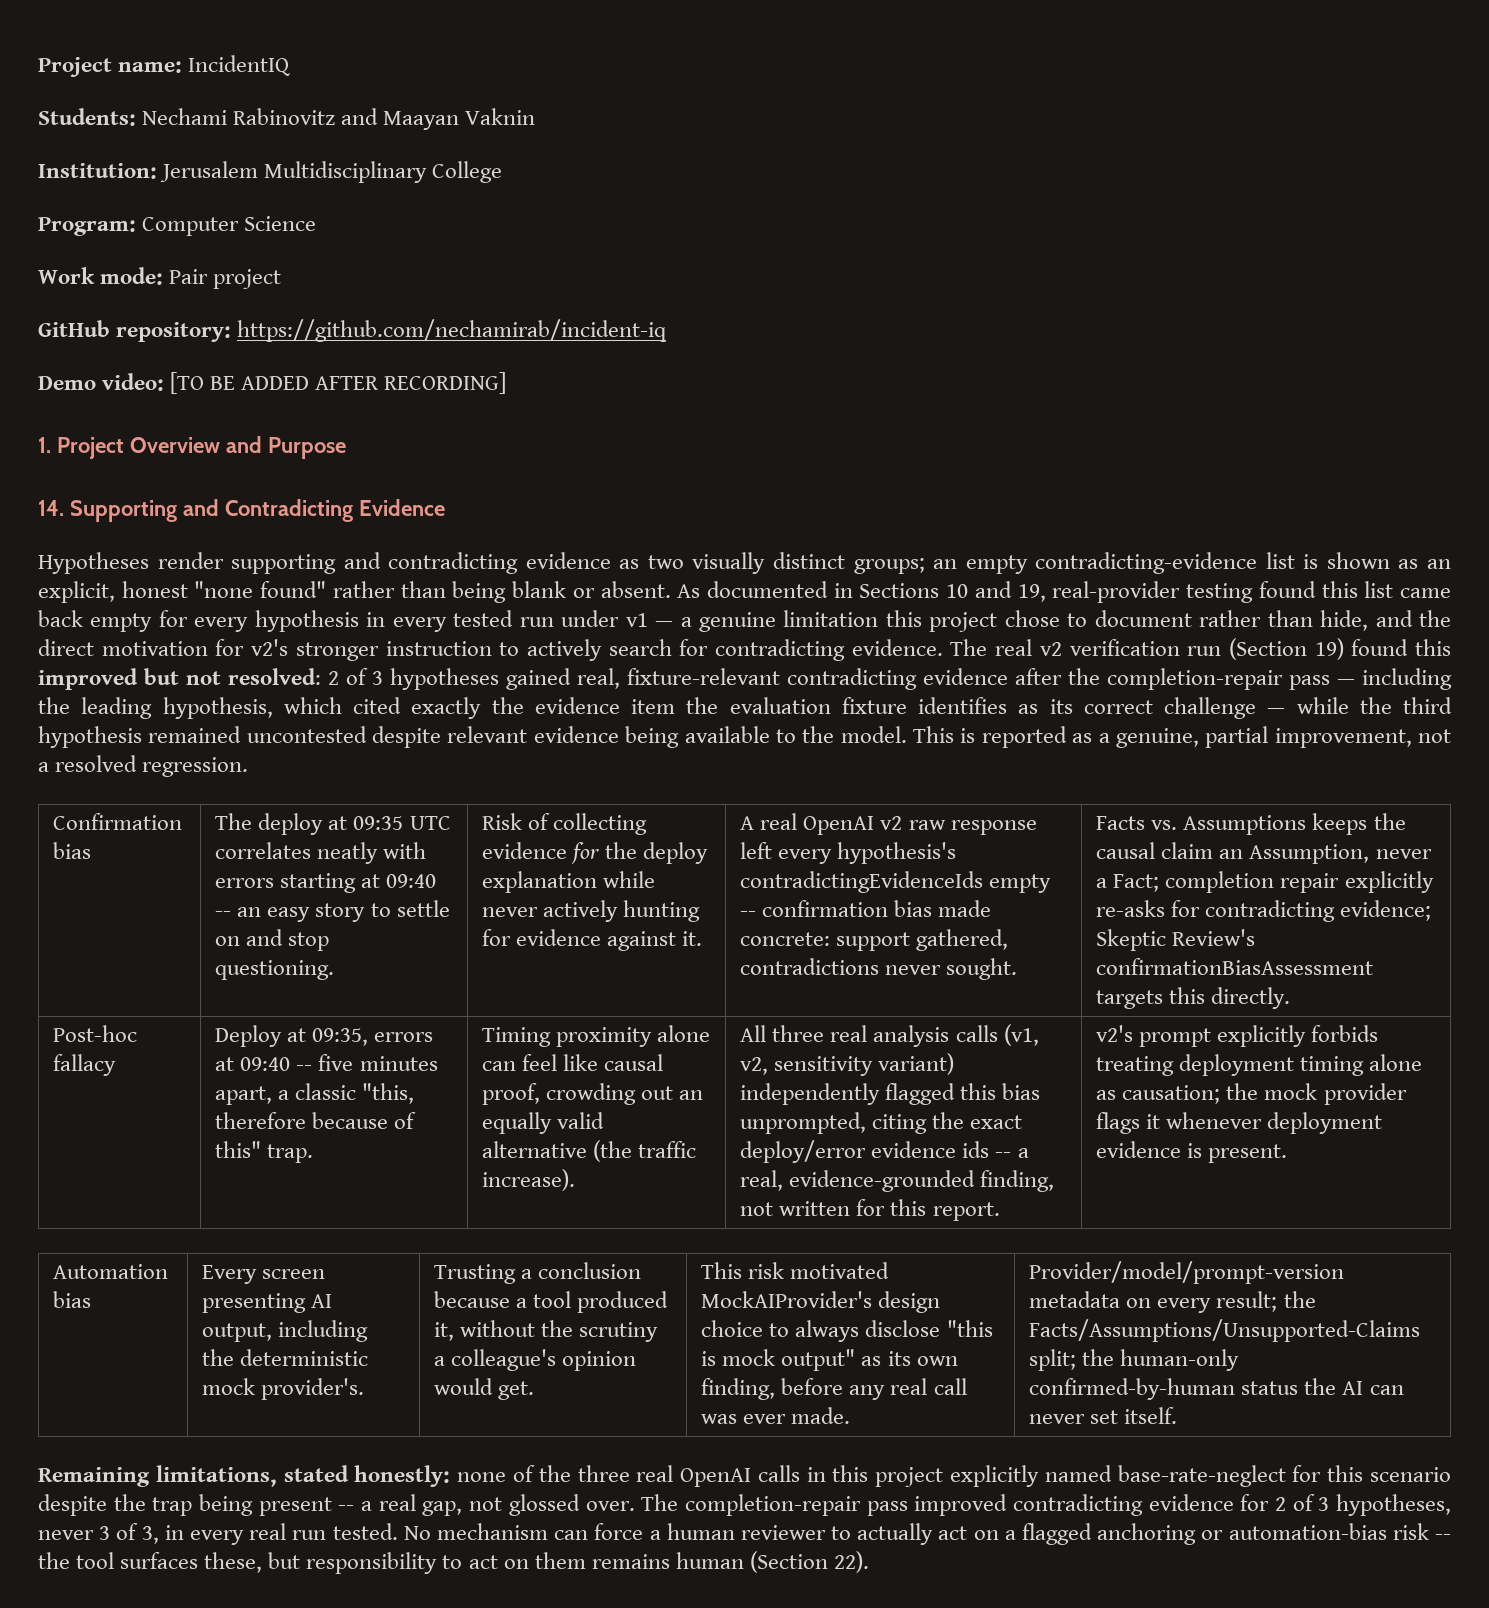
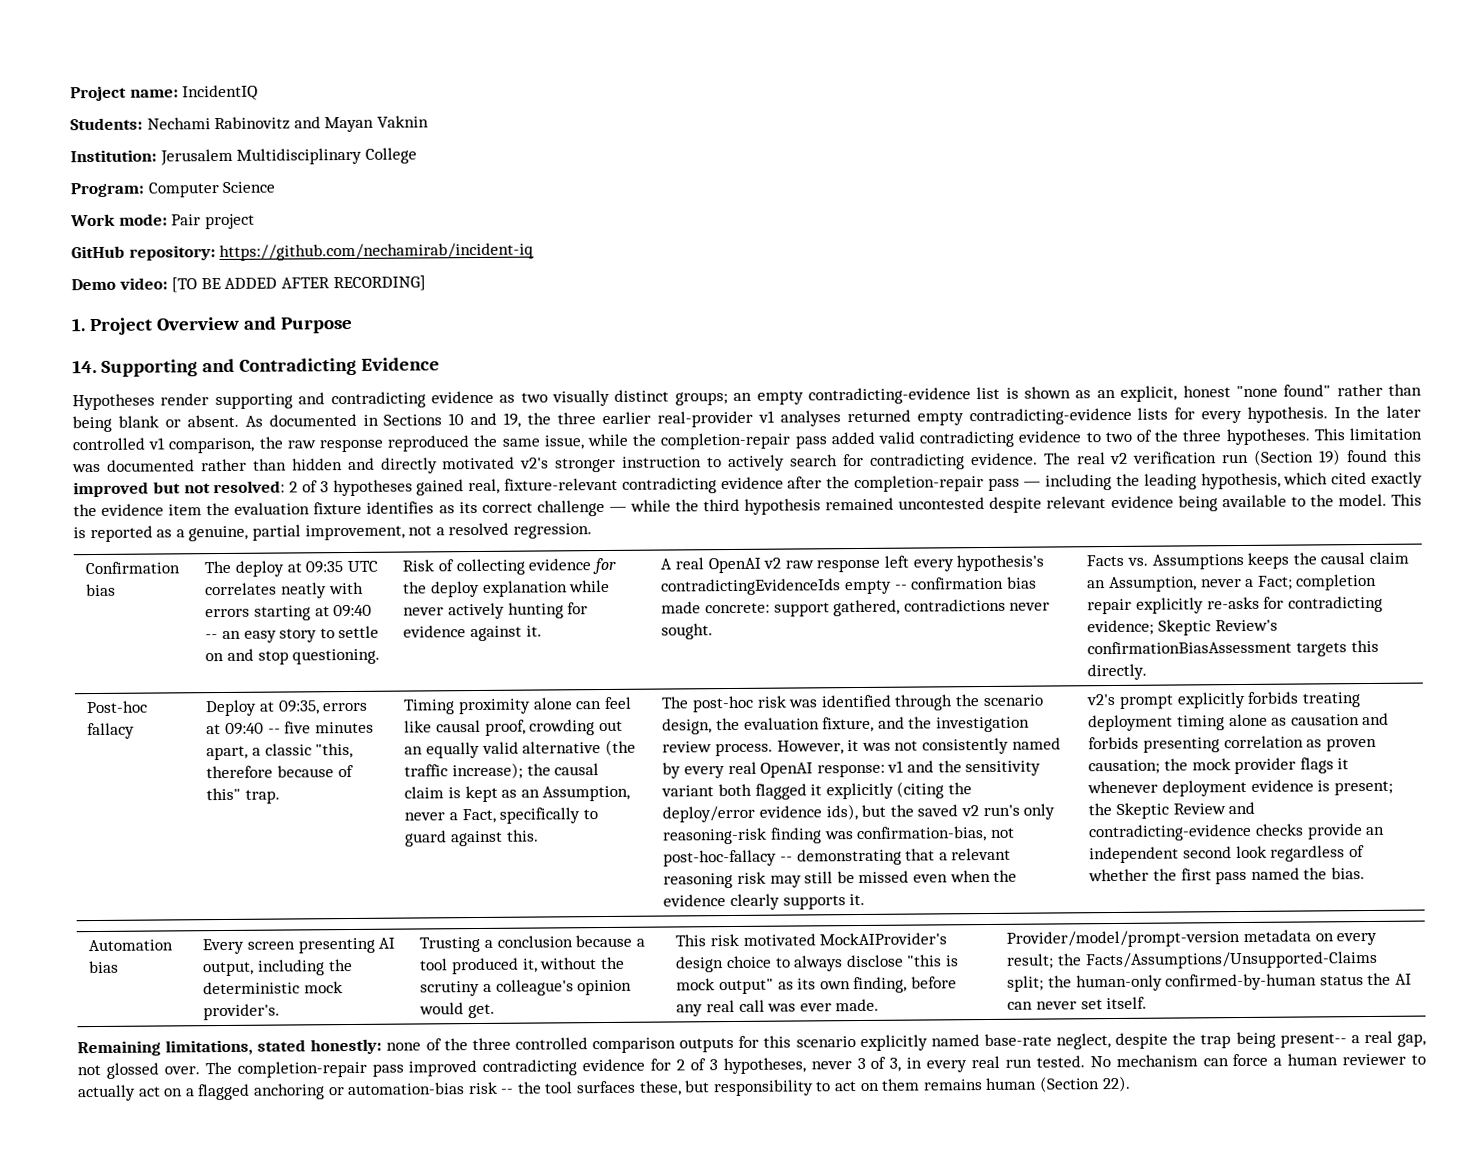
[383,111,460,130] Maayan -> [324,116,375,133] Mayan
[1052,581,1452,603] [38,610,1451,632] [38,639,245,656] real-provider testing found this list came back empty for every hypothesis in every tested run under v1 — a genuine limitation this project chose to document rather than hide, and the direct motivation for -> [527,405,1421,428] [72,427,1423,454] [72,456,516,474] the three earlier real-provider v1 analyses returned empty contradicting-evidence lists for every hypothesis. In the later controlled v1 comparison, the raw response reproduced the same issue, while the completion-repair pass added valid contradicting evidence to two of the three hypotheses. This limitation was documented rather than hidden and directly motivated
[482,1169,576,1191] [740,1024,1039,1047] [740,1053,955,1076] [740,1083,1041,1105] [740,1112,1023,1134] [740,1140,1029,1163] [740,1170,1055,1192] [740,1199,1000,1221] increase). | All three real analysis calls (v1, v2, sensitivity variant) independently flagged this bias unprompted, citing the exact deploy/error evidence ids -- a real, evidence-grounded finding, not written for this report. -> [451,762,600,780] [404,785,631,803] [404,807,598,824] [404,829,539,847] [661,694,1044,713] [662,716,1030,735] [662,737,1061,757] [662,760,1042,779] [661,781,972,800] [662,803,1056,823] [662,826,1015,845] [663,847,1012,867] [663,869,1018,889] [663,893,866,911] increase); the causal claim is kept as an Assumption, never a Fact, specifically to guard against this. | The post-hoc risk was identified through the scenario design, the evaluation fixture, and the investigation review process. However, it was not consistently named by every real OpenAI response: v1 and the sensitivity variant both flagged it explicitly (citing the deploy/error evidence ids), but the saved v2 run's only reasoning-risk finding was confirmation-bias, not post-hoc-fallacy -- demonstrating that a relevant reasoning risk may still be missed even when the evidence clearly supports it.
(1117, 1095) none -> [1290,712,1390,726] [1088,735,1377,753] causation and forbids presenting correlation as proven
[1208,1144,1288,1163] present. -> [1333,780,1393,796] [1088,801,1256,819] [1088,823,1386,842] [1089,845,1365,864] [1088,867,1365,885] present; the Skeptic Review and contradicting-evidence checks provide an independent second look regardless of whether the first pass named the bias.
[636,1465,1452,1487] real OpenAI calls in this project explicitly named base-rate-neglect for this scenario -> [514,1033,1112,1054] controlled comparison outputs for this scenario explicitly named base-rate neglect,
[258,1497,355,1516] present -- -> [1279,1033,1347,1048] present--

